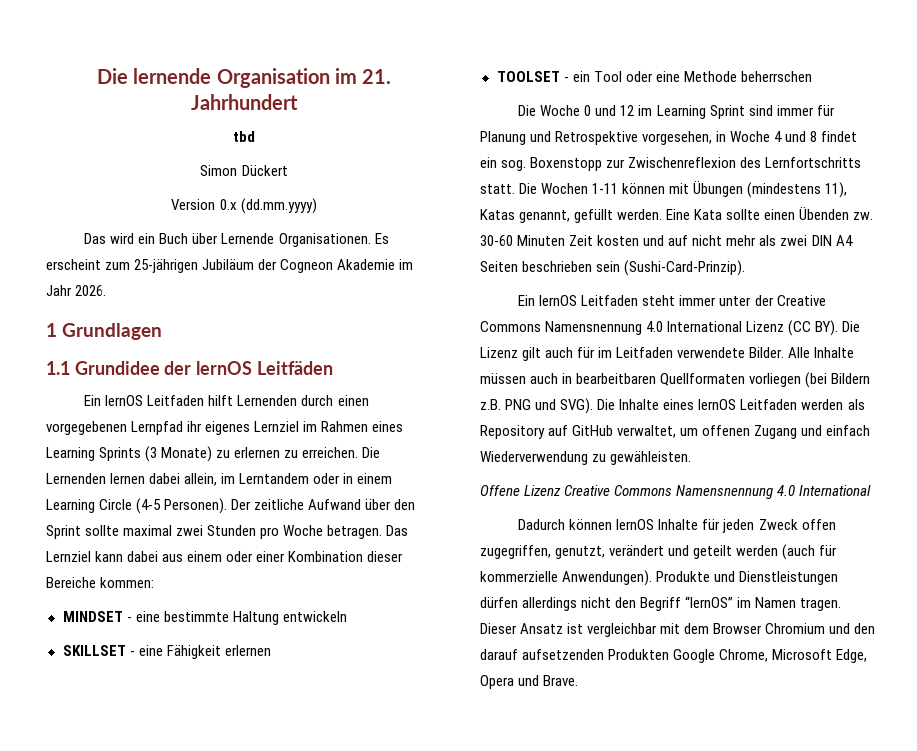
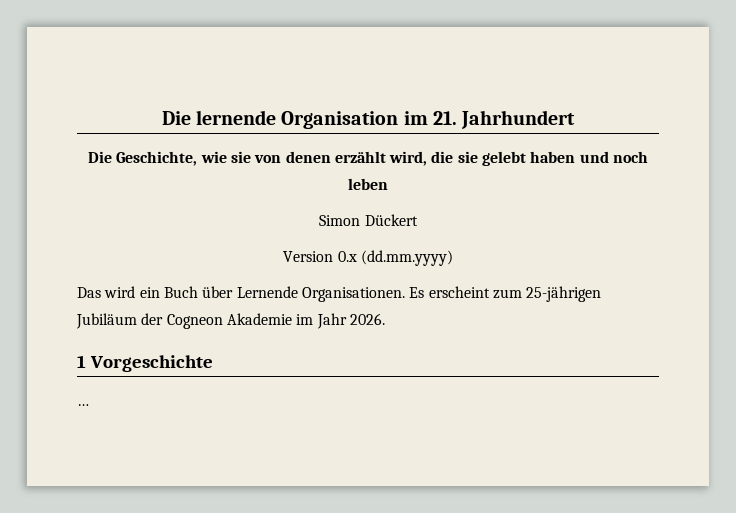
[233,131,255,142] tbd -> [87,151,649,166] [348,178,388,190] Die Geschichte, wie sie von denen erzählt wird, die sie gelebt haben und noch leben
[62,323,162,340] [46,361,333,375] [84,395,369,406] [46,421,404,435] [46,446,381,462] [46,473,393,486] [46,498,416,514] [46,525,409,539] [46,551,404,562] [46,577,155,588] [62,611,347,625] [62,645,271,659] [496,71,812,82] [518,105,835,119] [480,131,858,145] [480,157,862,171] [480,180,848,198] [480,206,874,223] [480,235,853,246] [480,260,746,276] [518,295,826,306] [480,320,861,336] [480,347,855,361] [480,372,871,388] [480,398,865,414] [480,425,871,439] [480,451,692,465] [480,485,872,499] [518,519,836,533] [480,544,838,560] [480,570,839,586] [480,596,842,611] [480,623,876,637] [480,649,868,663] [480,675,579,689] Grundlagen // 1.1 Grundidee der lernOS Leitfäden // Ein lernOS Leitfaden hilft Lernenden durch einen vorgegebenen Lernpfad ihr eigenes Lernziel im Rahmen eines Learning Sprints (3 Monate) zu erlernen zu erreichen. Die Lernenden lernen dabei allein, im Lerntandem oder in einem Learning Circle (4-5 Personen). Der zeitliche Aufwand über den Sprint sollte maximal zwei Stunden pro Woche betragen. Das Lernziel kann dabei aus einem oder einer Kombination dieser Bereiche kommen: // MINDSET - eine bestimmte Haltung entwickeln // SKILLSET - eine Fähigkeit erlernen // TOOLSET - ein Tool oder eine Methode beherrschen // Die Woche 0 und 12 im Learning Sprint sind immer für Planung und Retrospektive vorgesehen, in Woche 4 und 8 findet ein sog. Boxenstopp zur Zwischenreflexion des Lernfortschritts statt. Die Wochen 1-11 können mit Übungen (mindestens 11), Katas genannt, gefüllt werden. Eine Kata sollte einen Übenden zw. 30-60 Minuten Zeit kosten und auf nicht mehr als zwei DIN A4 Seiten beschrieben sein (Sushi-Card-Prinzip). // Ein lernOS Leitfaden steht immer unter der Creative Commons Namensnennung 4.0 International Lizenz (CC BY). Die Lizenz gilt auch für im Leitfaden verwendete Bilder. Alle Inhalte müssen auch in bearbeitbaren Quellformaten vorliegen (bei Bildern z.B. PNG und SVG). Die Inhalte eines lernOS Leitfaden werden als Repository auf GitHub verwaltet, um offenen Zugang und einfach Wiederverwendung zu gewähleisten. // Offene Lizenz Creative Commons Namensnennung 4.0 International // Dadurch können lernOS Inhalte für jeden Zweck offen zugegriffen, genutzt, verändert und geteilt werden (auch für kommerzielle Anwendungen). Produkte und Dienstleistungen dürfen allerdings nicht den Begriff “lernOS” im Namen tragen. Dieser Ansatz ist vergleichbar mit dem Browser Chromium und den darauf aufsetzenden Produkten Google Chrome, Microsoft Edge, Opera und Brave. -> [89,355,213,372] [77,404,89,406] Vorgeschichte // …

